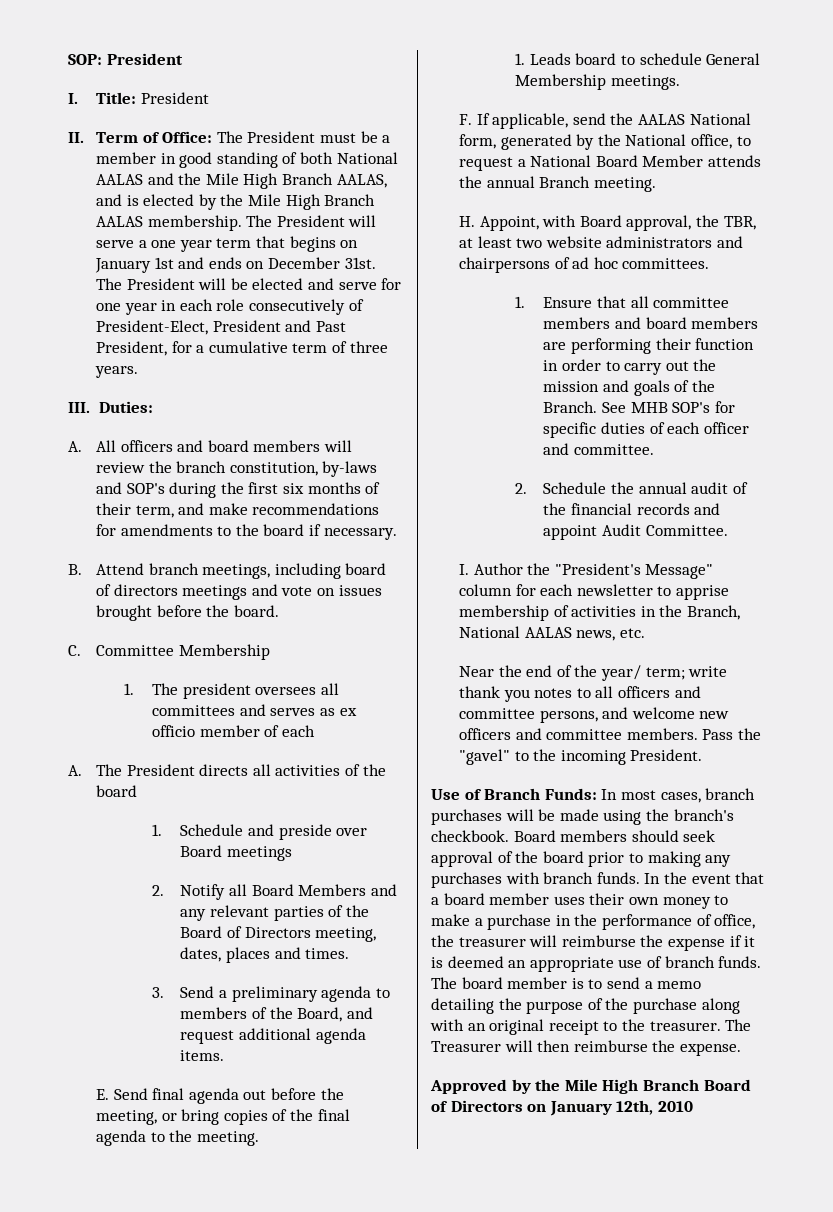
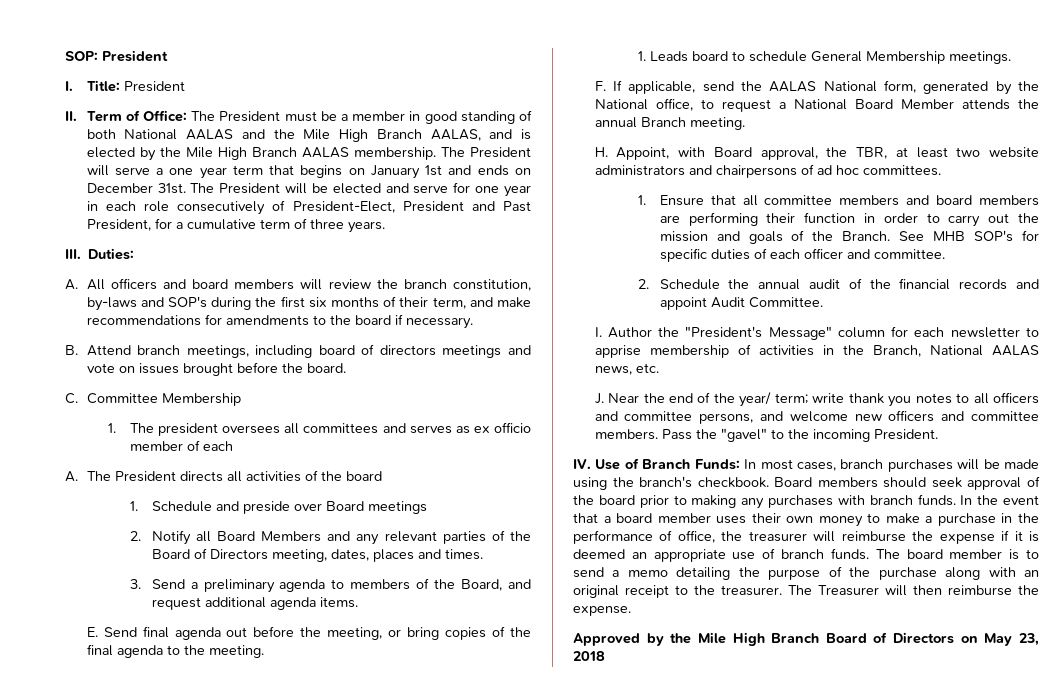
(645, 633) none -> [594,393,604,404] J.
(703, 755) none -> [573,459,591,469] IV.
[549,1100,693,1116] January 12th, 2010 -> [984,633,1039,646] [573,651,605,661] May 23, 2018

